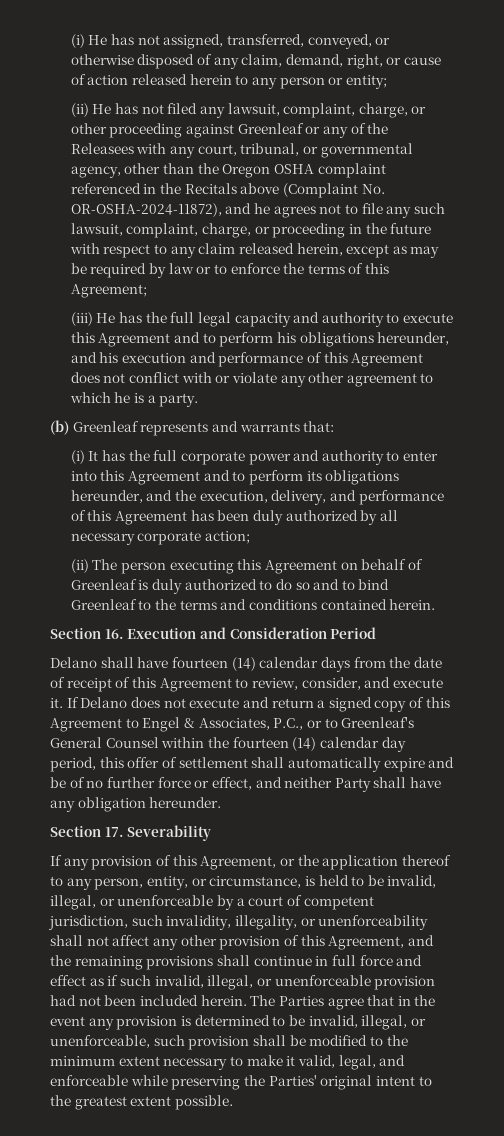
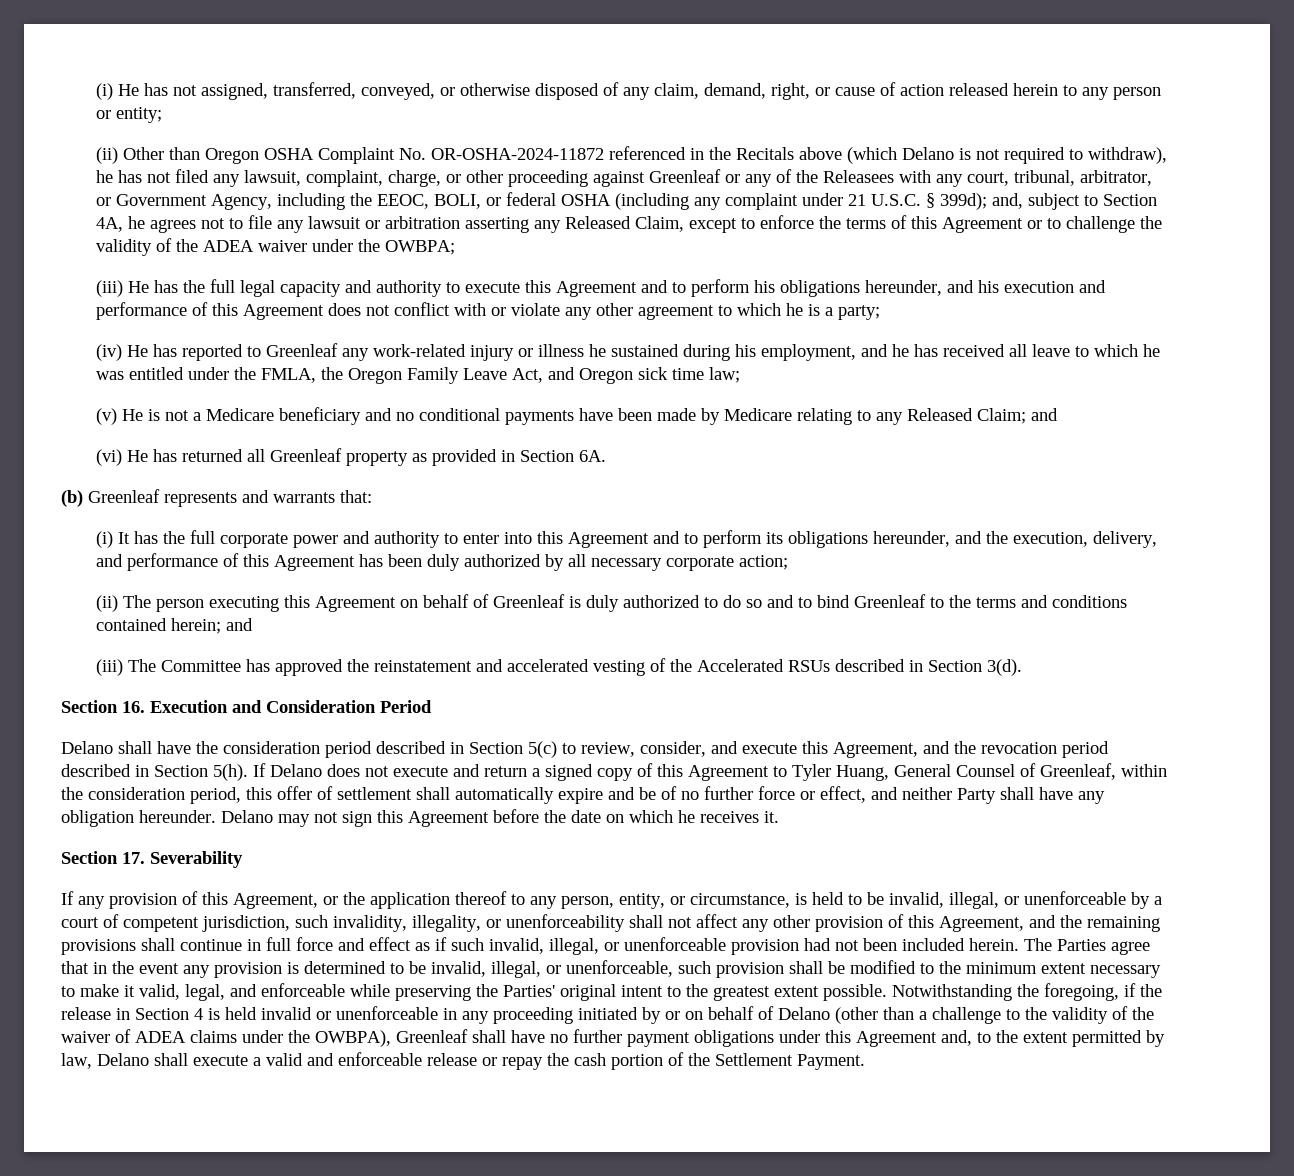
[92,104,112,114] He -> [122,146,1167,164] [95,170,113,183] Other than Oregon OSHA Complaint No. OR-OSHA-2024-11872 referenced in the Recitals above (which Delano is not required to withdraw), he
[302,143,413,158] [70,163,386,178] [70,183,385,198] [70,203,252,217] or governmental agency, other than the Oregon OSHA complaint referenced in the Recitals above (Complaint No. OR-OSHA-2024-11872), and -> [1079,170,1152,186] [95,192,1157,210] [95,217,123,232] arbitrator, or Government Agency, including the EEOC, BOLI, or federal OSHA (including any complaint under 21 U.S.C. § 399d); and, subject to Section 4A,
[413,203,445,214] [70,223,432,238] [69,243,440,258] [70,263,212,278] such lawsuit, complaint, charge, or proceeding in the future with respect to any claim released herein, except as may be required by law or -> [307,216,737,233] lawsuit or arbitration asserting any Released Claim, except
[70,284,147,298] Agreement; -> [941,216,1162,233] [95,238,455,256] Agreement or to challenge the validity of the ADEA waiver under the OWBPA;
[159,393,199,407] party. -> [837,305,880,320] [95,343,1160,361] [95,367,740,384] [95,407,1058,425] [95,448,606,466] party; // (iv) He has reported to Greenleaf any work-related injury or illness he sustained during his employment, and he has received all leave to which he was entitled under the FMLA, the Oregon Family Leave Act, and Oregon sick time law; // (v) He is not a Medicare beneficiary and no conditional payments have been made by Medicare relating to any Released Claim; and // (vi) He has returned all Greenleaf property as provided in Section 6A.
[389,599,436,610] herein. -> [170,618,253,634] [95,658,1022,676] herein; and // (iii) The Committee has approved the reinstatement and accelerated vesting of the Accelerated RSUs described in Section 3(d).
[171,657,442,672] [50,677,232,692] fourteen (14) calendar days from the date of receipt of this Agreement -> [196,741,557,758] the consideration period described in Section 5(c)
[50,698,63,708] it. -> [802,741,1109,758] [61,764,248,781] this Agreement, and the revocation period described in Section 5(h).
[142,717,415,732] [50,737,406,752] Engel & Associates, P.C., or to Greenleaf's General Counsel within the fourteen (14) calendar day -> [792,763,1167,781] [61,787,185,800] Tyler Huang, General Counsel of Greenleaf, within the consideration
(222, 802) none -> [221,809,779,827] Delano may not sign this Agreement before the date on which he receives it.
(233, 1102) none -> [892,983,1162,1001] [61,1006,1154,1024] [61,1029,1165,1047] [61,1052,865,1070] Notwithstanding the foregoing, if the release in Section 4 is held invalid or unenforceable in any proceeding initiated by or on behalf of Delano (other than a challenge to the validity of the waiver of ADEA claims under the OWBPA), Greenleaf shall have no further payment obligations under this Agreement and, to the extent permitted by law, Delano shall execute a valid and enforceable release or repay the cash portion of the Settlement Payment.

